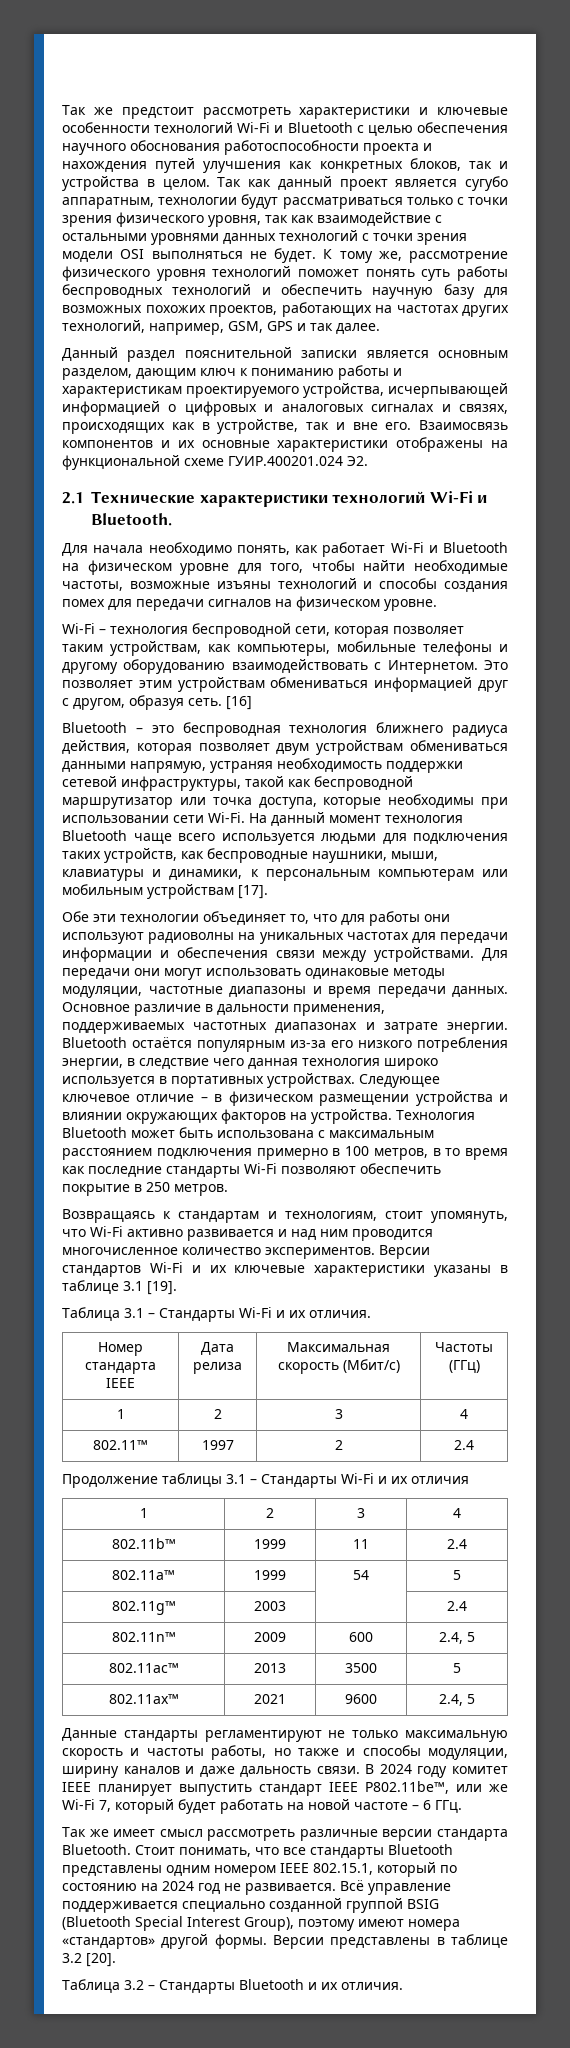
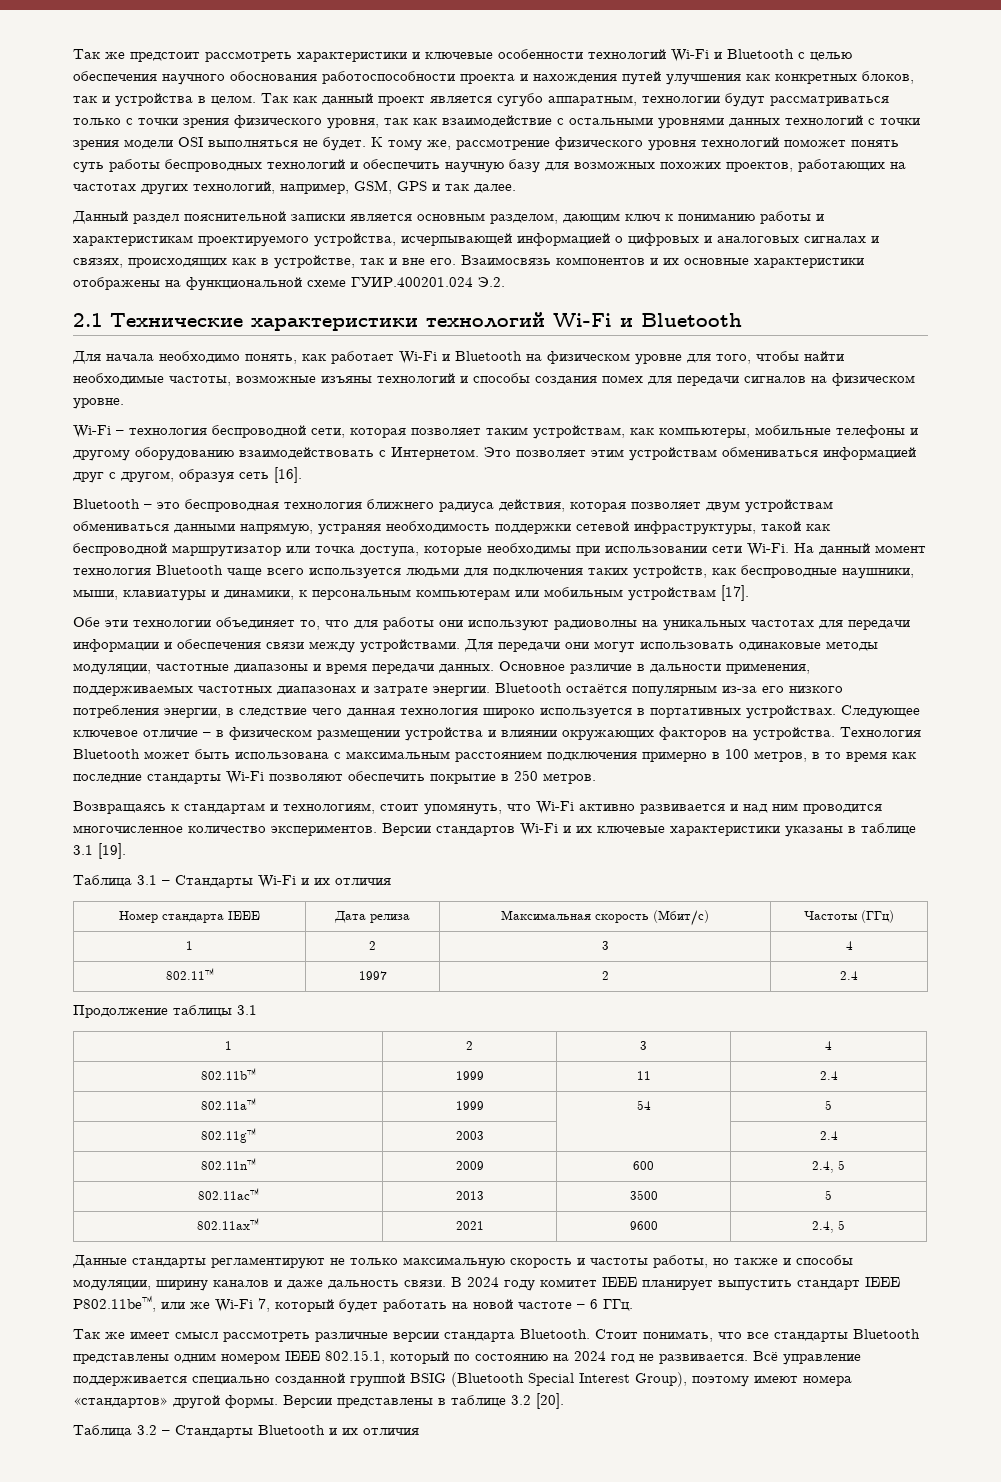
[347,456,368,466] Э2. -> [478,277,505,287] Э.2.
[91,513,172,526] Bluetooth. -> [641,313,743,327] Bluetooth
[188,696,252,710] сеть. [16] -> [239,467,302,483] сеть [16].
[309,1310,371,1318] отличия. -> [335,878,391,885] отличия
[250,1473,469,1488] – Стандарты Wi-Fi и их отличия -> (257, 1010) none
[341,1982,403,1990] отличия. -> [363,1428,419,1435] отличия

